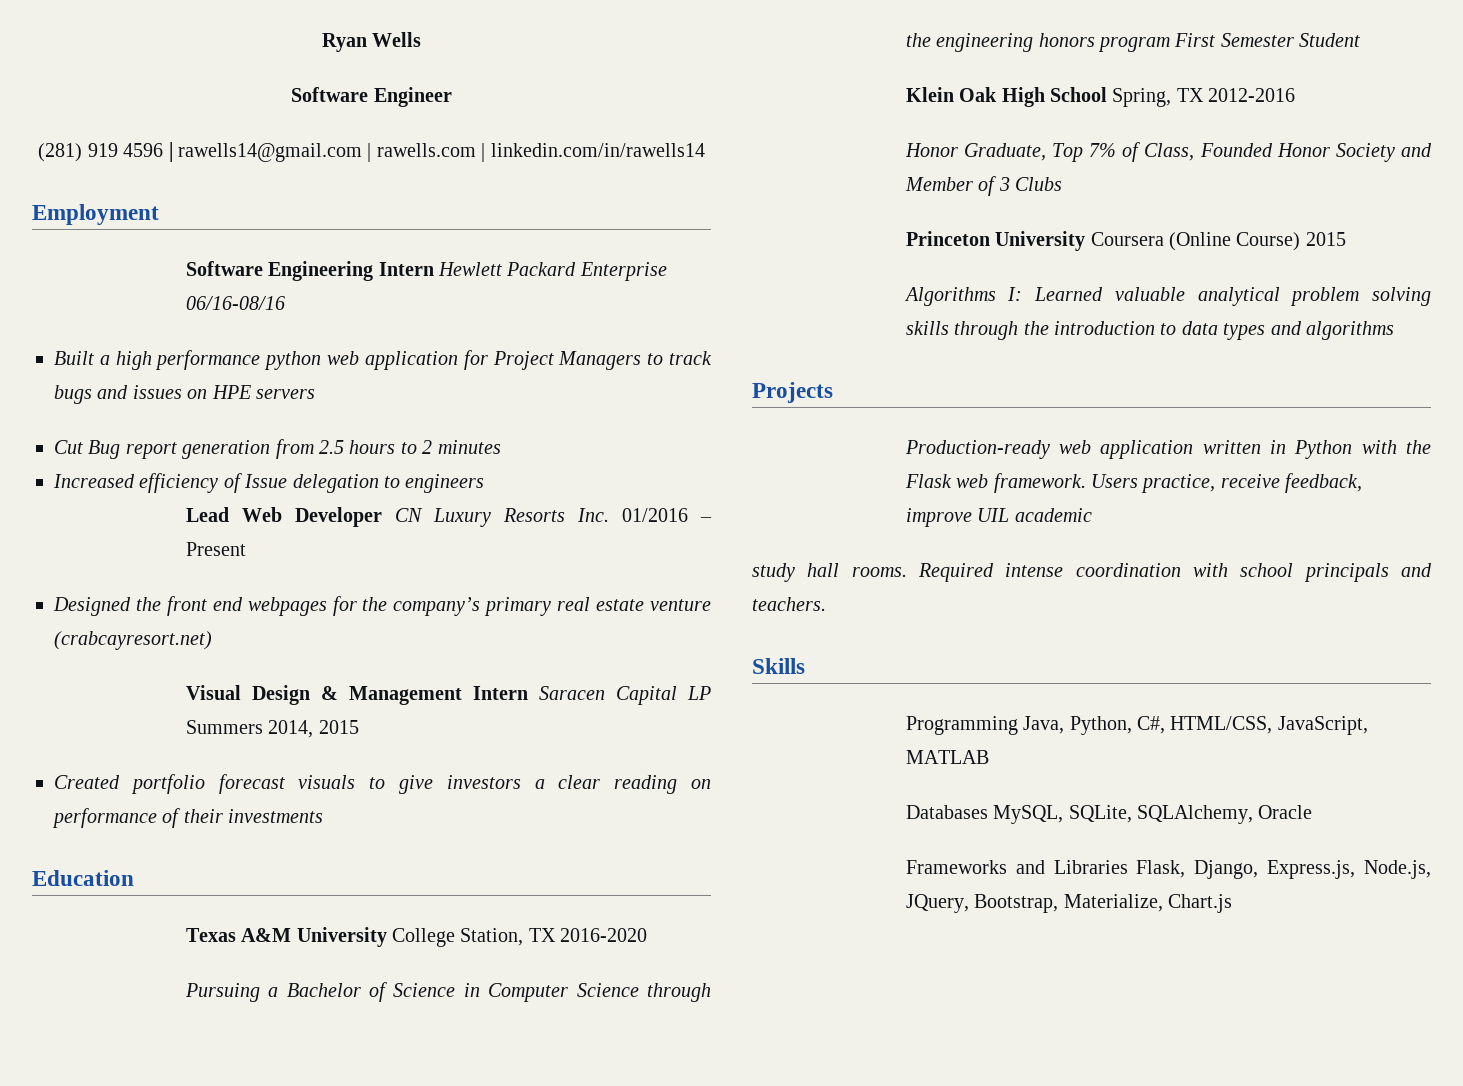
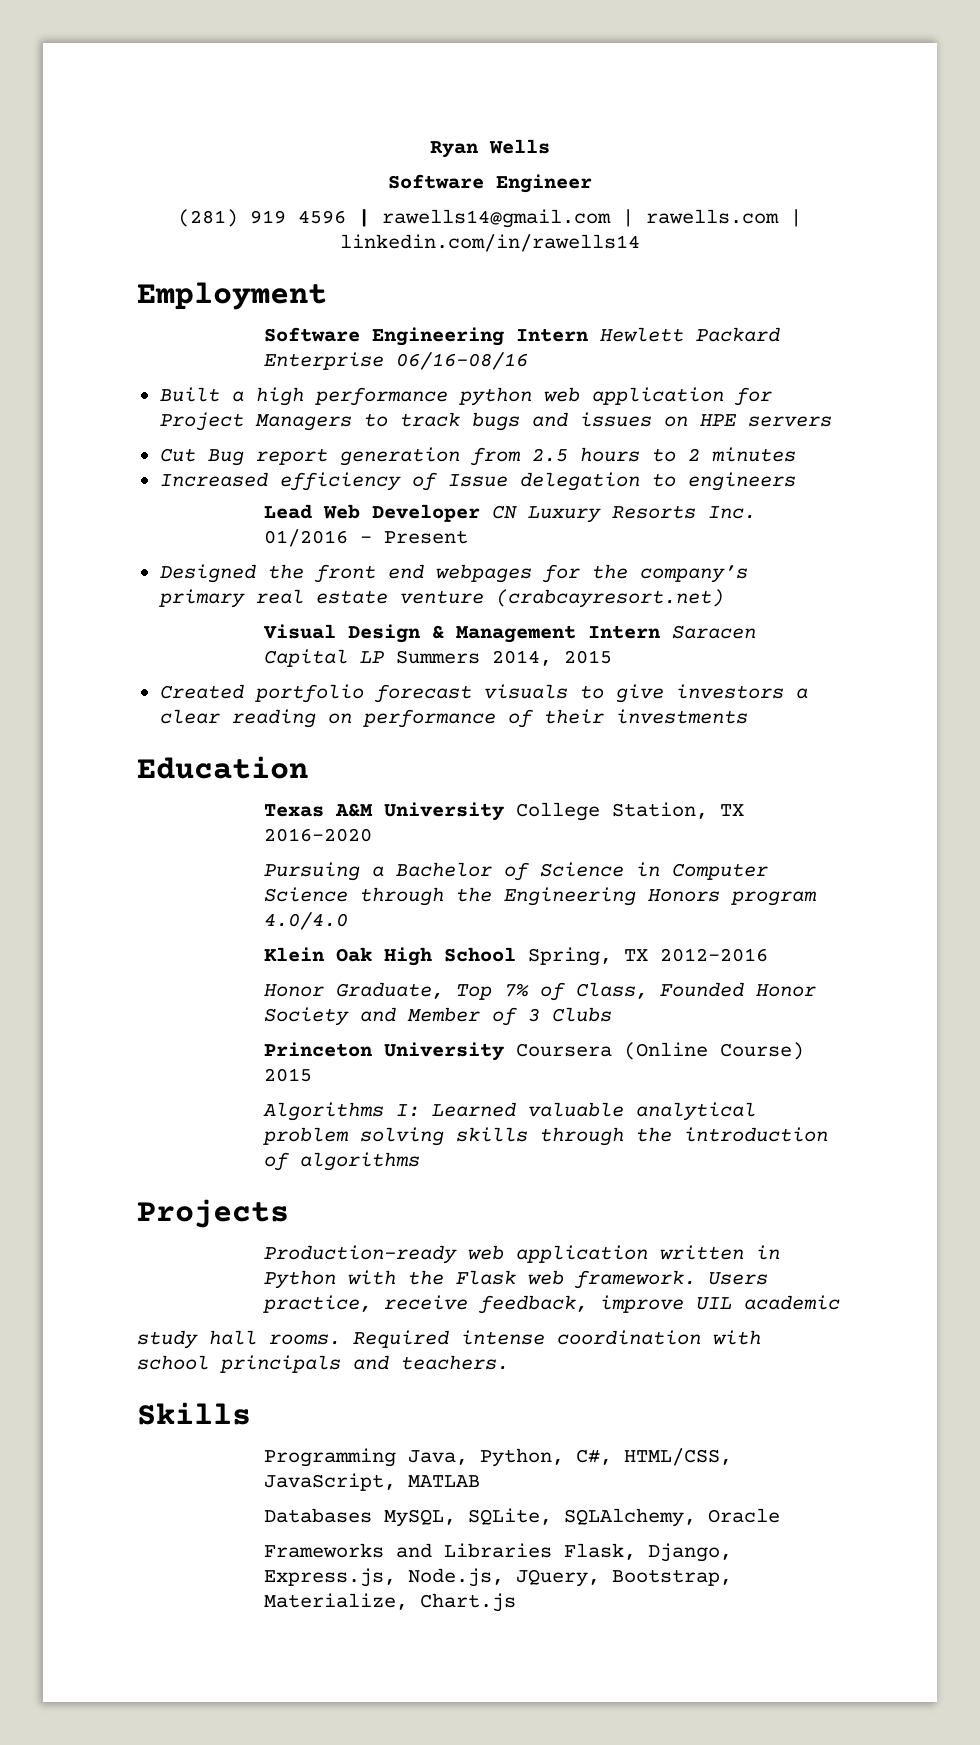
[936,33,1361,52] engineering honors program First Semester Student -> [504,887,818,906] [264,912,349,930] Engineering Honors program 4.0/4.0
[1160,321,1302,340] to data types and -> [264,1152,291,1171] of

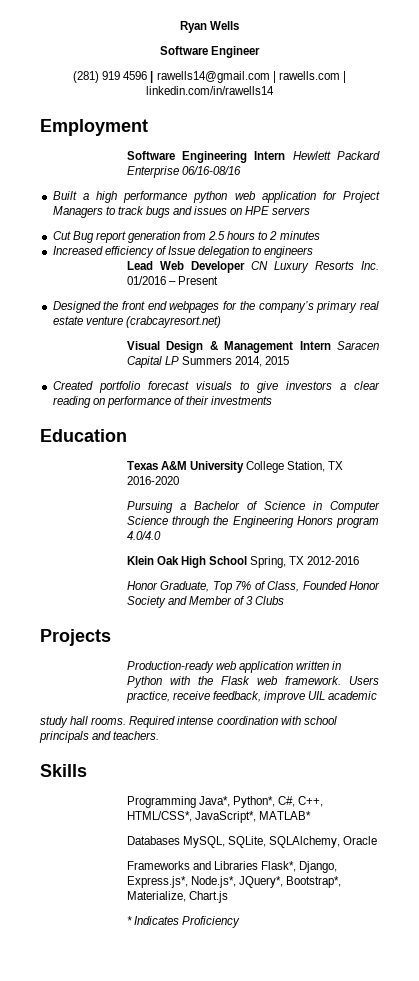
[264,1042,805,1061] [264,1068,313,1082] [263,1102,757,1121] [263,1127,829,1146] [264,1152,421,1171] // Princeton University Coursera (Online Course) 2015 // Algorithms I: Learned valuable analytical problem solving skills through the introduction of algorithms -> (285, 600) none
[408,1448,733,1467] [264,1473,481,1491] Java, Python, C#, HTML/CSS, JavaScript, MATLAB -> [198,796,324,808] [126,811,311,823] Java*, Python*, C#, C++, HTML/CSS*, JavaScript*, MATLAB*
[564,1543,733,1562] [264,1568,733,1587] Flask, Django, Express.js, Node.js, JQuery, Bootstrap, -> [261,861,338,873] [126,876,342,888] Flask*, Django, Express.js*, Node.js*, JQuery*, Bootstrap*,
(517, 1602) none -> [126,916,240,928] // * Indicates Proficiency

